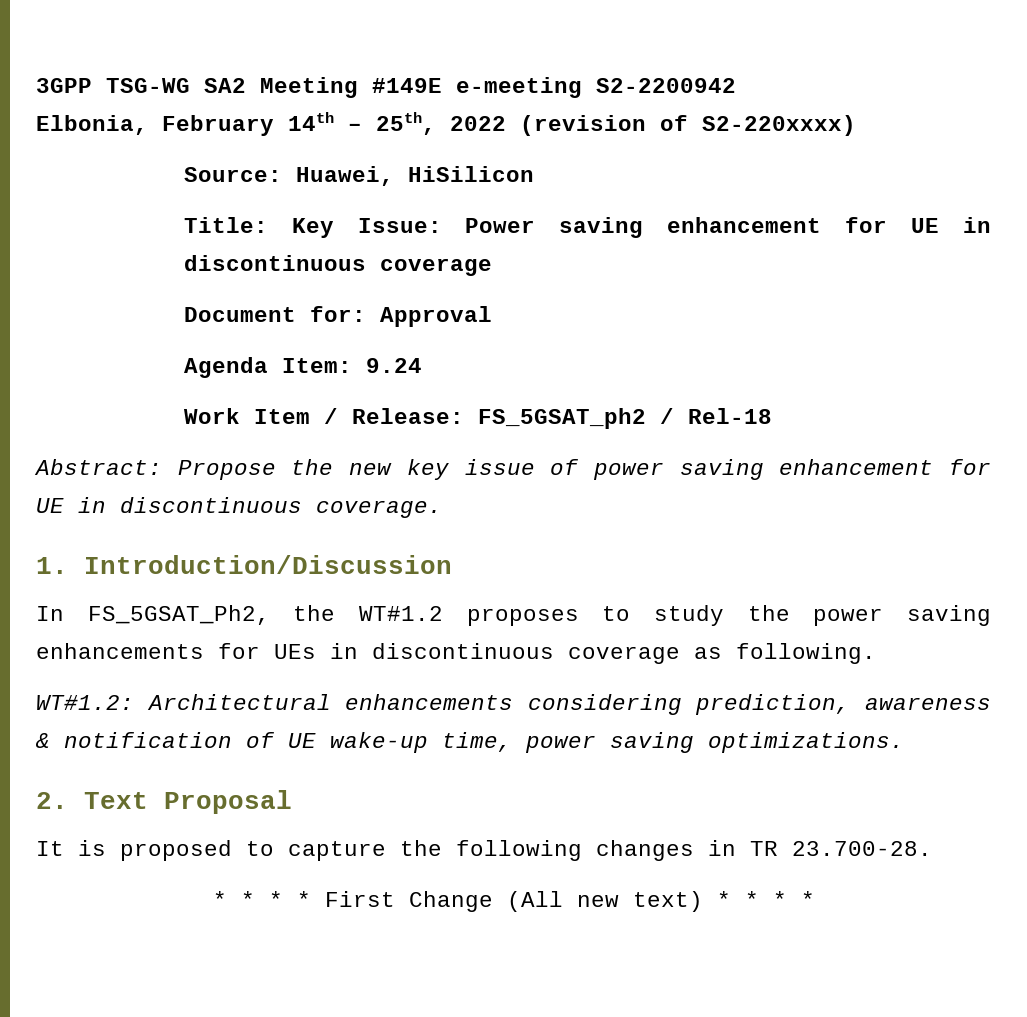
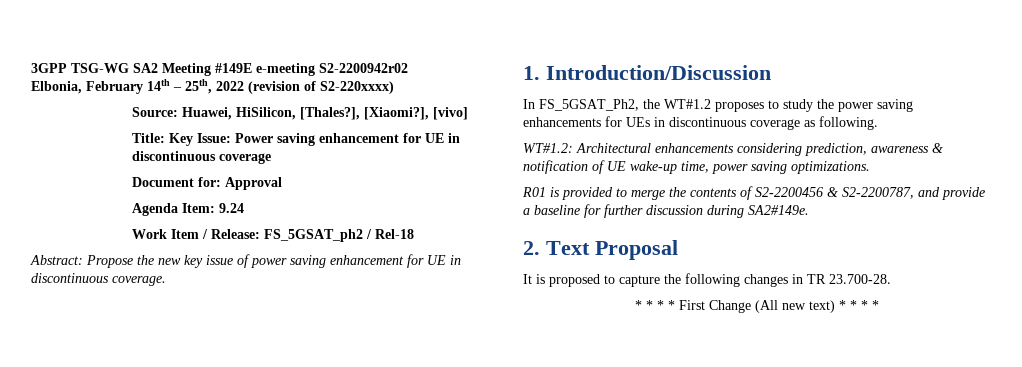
[596,78,736,93] S2-2200942 -> [319,63,408,73] S2-2200942r02
[407,166,534,182] HiSilicon -> [235,107,468,120] HiSilicon, [Thales?], [Xiaomi?], [vivo]
(904, 742) none -> [522,186,985,200] [523,204,809,218] // R01 is provided to merge the contents of S2-2200456 & S2-2200787, and provide a baseline for further discussion during SA2#149e.

